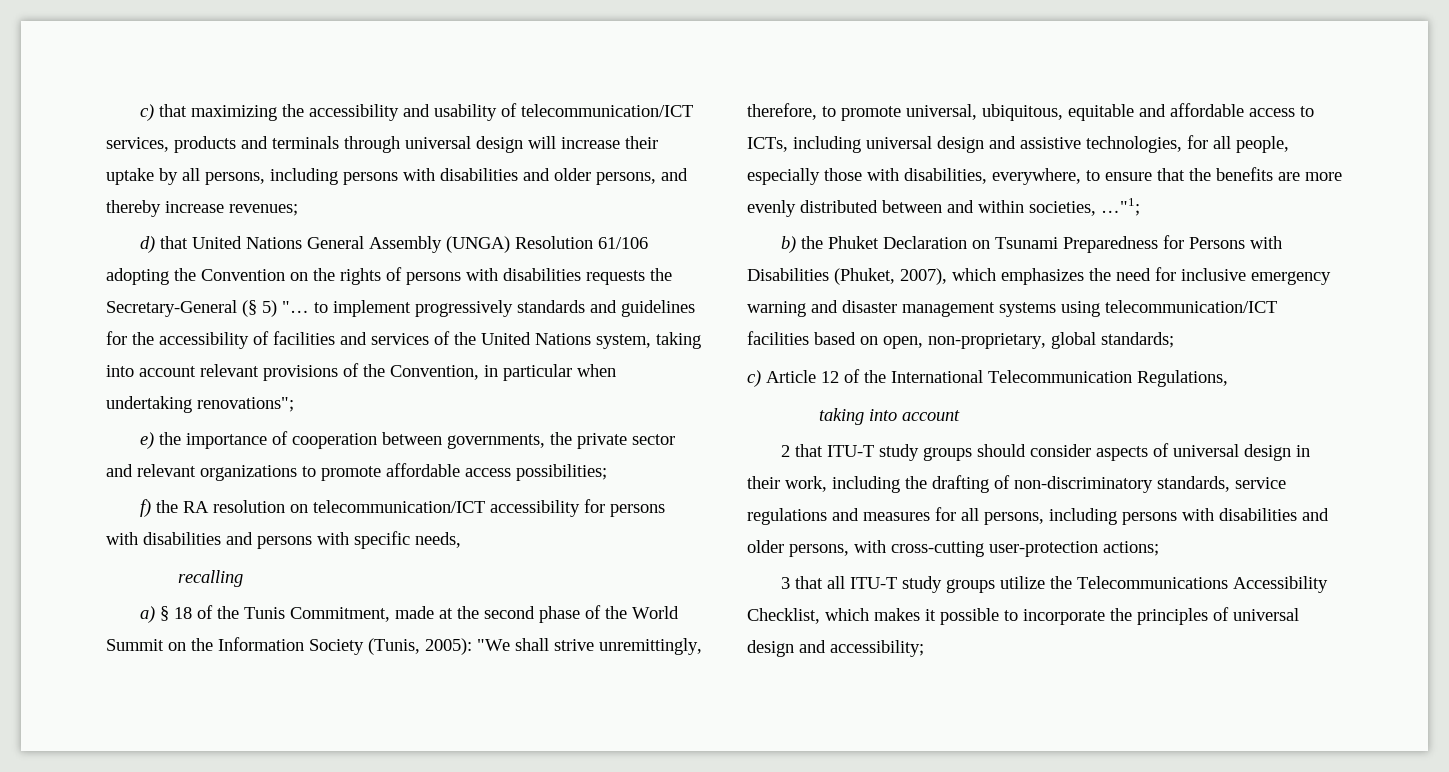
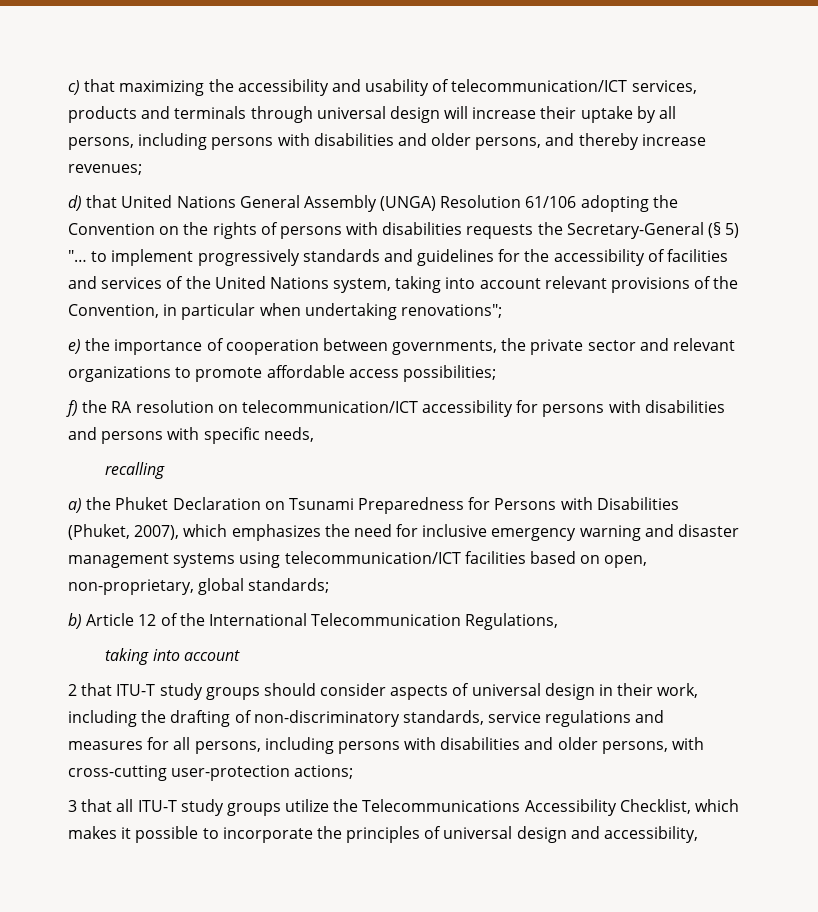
[160,605,680,623] [106,637,702,655] [747,103,1314,121] [747,135,1289,153] [747,167,1342,185] [747,198,1140,217] [781,236,797,253] § 18 of the Tunis Commitment, made at the second phase of the World Summit on the Information Society (Tunis, 2005): "We shall strive unremittingly, therefore, to promote universal, ubiquitous, equitable and affordable access to ICTs, including universal design and assistive technologies, for all people, especially those with disabilities, everywhere, to ensure that the benefits are more evenly distributed between and within societies, …"1; // b) -> (82, 505) none
[747,370,761,387] c) -> [68,613,82,629] b)
[830,640,924,657] accessibility; -> [604,826,699,843] accessibility,

